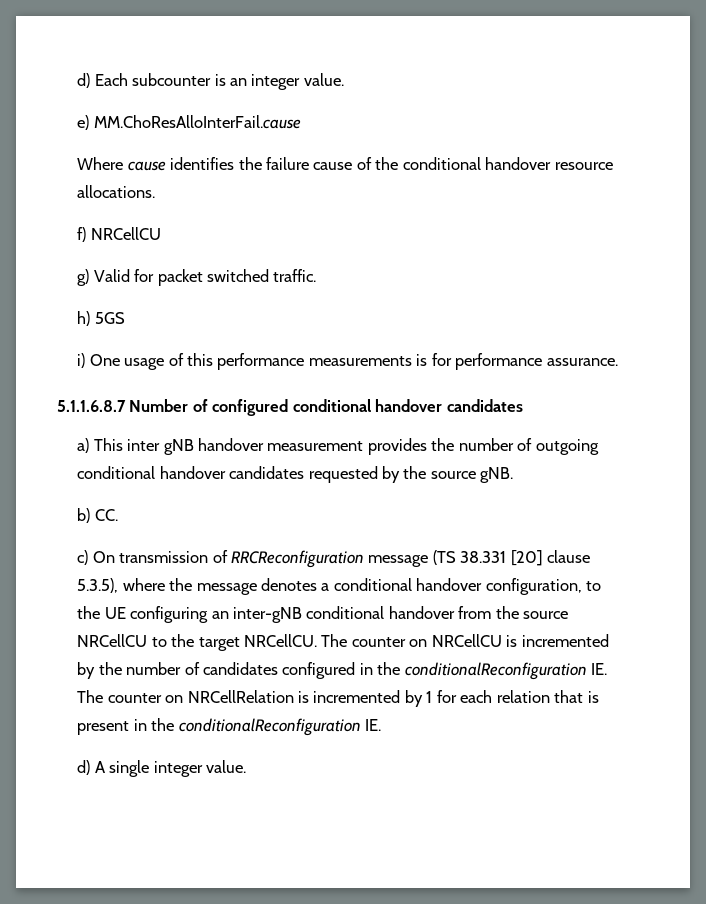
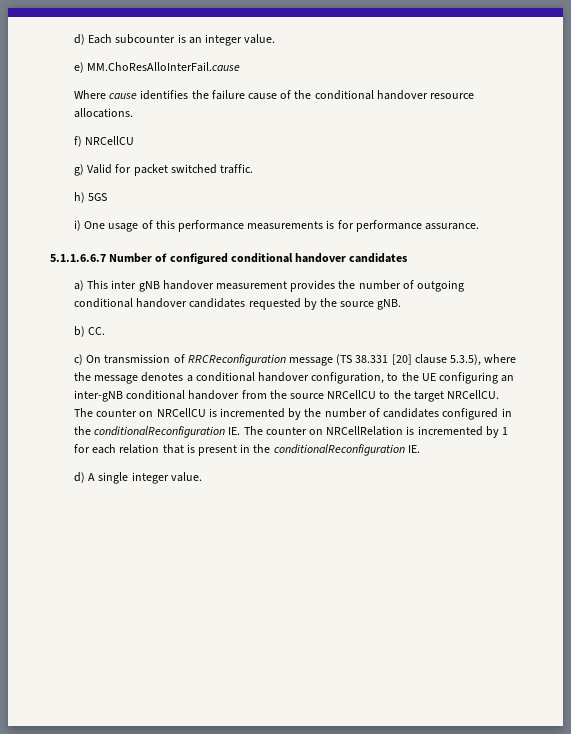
[57,400,126,412] 5.1.1.6.8.7 -> [50,254,106,262] 5.1.1.6.6.7

